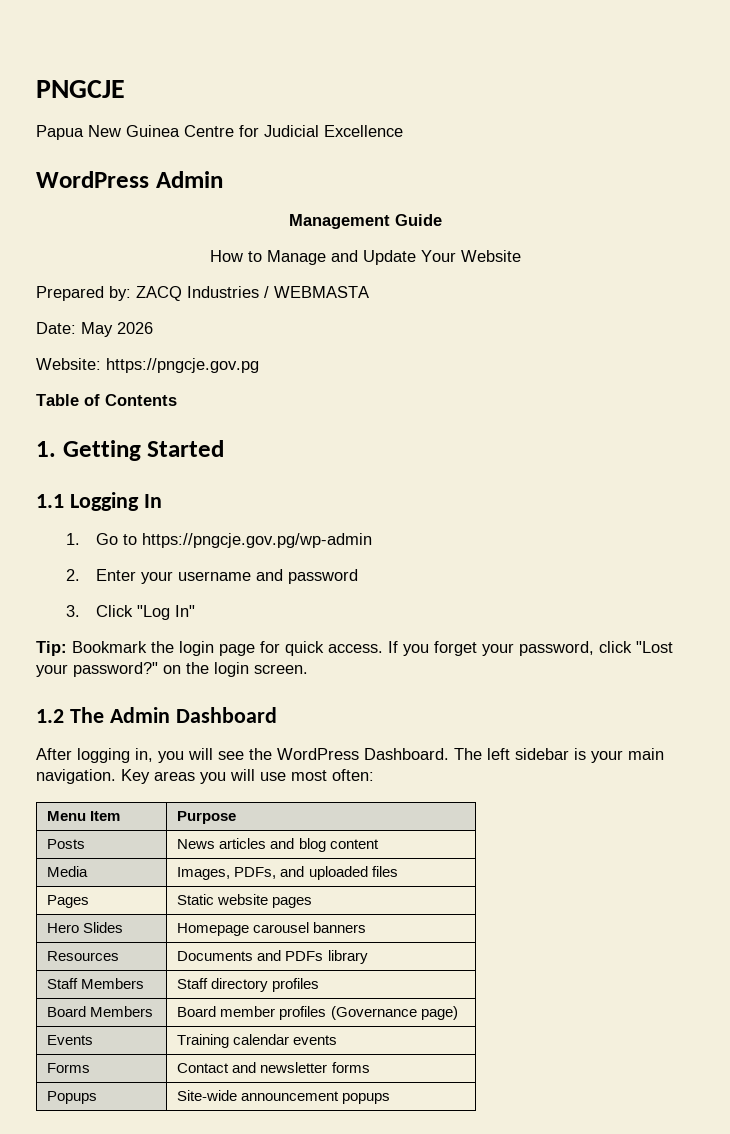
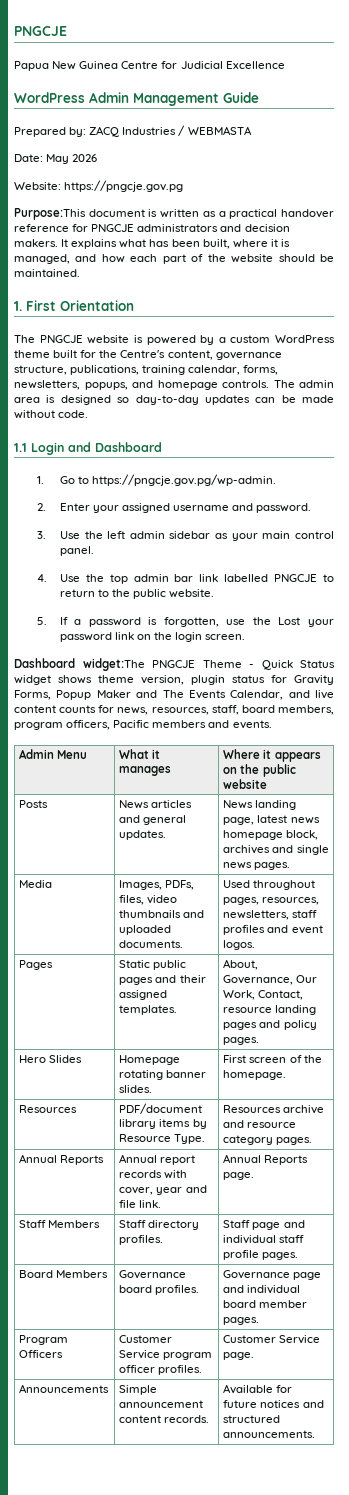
(223, 179) // -> (129, 97) none
[209,250,521,265] // How to Manage and Update Your Website -> (259, 97) none
[36,394,177,406] [36,440,225,461] [36,492,162,511] Table of Contents // 1. Getting Started // 1.1 Logging In -> [14,208,335,220] [14,224,290,232] [14,239,290,249] [14,254,335,264] [14,269,80,277] [14,300,134,311] [14,335,335,345] [14,350,282,360] [14,365,279,375] [14,380,334,390] [14,395,334,405] [14,410,89,419] [14,442,162,455] Purpose:This document is written as a practical handover reference for PNGCJE administrators and decision makers. It explains what has been built, where it is managed, and how each part of the website should be maintained. // 1. First Orientation // The PNGCJE website is powered by a custom WordPress theme built for the Centre's content, governance structure, publications, training calendar, forms, newsletters, popups, and homepage controls. The admin area is designed so day-to-day updates can be made without code. // 1.1 Login and Dashboard
[142,533,373,548] https://pngcje.gov.pg/wp-admin -> [92,474,277,486] https://pngcje.gov.pg/wp-admin.
(174, 577) none -> [122,503,171,513] assigned
[288,569,359,584] password -> [256,503,312,513] password.
[96,605,196,620] [36,641,673,656] [36,662,308,677] [36,707,277,723] [36,748,664,763] [36,769,374,784] [47,811,121,821] [177,811,237,824] [47,839,86,849] [177,838,379,852] [47,866,89,877] [177,866,398,880] Click "Log In" // Tip: Bookmark the login page for quick access. If you forget your password, click "Lost your password?" on the login screen. // 1.2 The Admin Dashboard // After logging in, you will see the WordPress Dashboard. The left sidebar is your main navigation. Key areas you will use most often: // Menu Item | Purpose // Posts | News articles and blog content // Media | Images, PDFs, and uploaded files -> [59,531,334,541] [59,546,94,556] [36,574,335,584] [59,589,215,599] [36,617,335,627] [59,632,246,642] [14,658,335,671] [14,675,334,685] [14,690,334,700] [14,705,334,715] [14,720,272,730] [19,749,88,759] [119,749,161,759] [119,766,172,776] [223,749,321,762] [223,764,296,777] [223,779,268,789] [19,800,49,808] [119,800,193,809] [119,815,187,825] [119,830,167,840] [223,800,297,810] [223,815,320,825] [223,830,319,840] [223,845,329,855] [223,862,291,870] [19,880,53,888] [119,880,195,890] [119,895,178,905] [119,910,205,918] [119,925,172,935] [119,940,184,948] [223,880,316,890] [223,897,320,905] [223,910,318,920] [223,925,323,935] [223,940,256,950] Use the left admin sidebar as your main control panel. // 4. Use the top admin bar link labelled PNGCJE to return to the public website. // 5. If a password is forgotten, use the Lost your password link on the login screen. // Dashboard widget:The PNGCJE Theme - Quick Status widget shows theme version, plugin status for Gravity Forms, Popup Maker and The Events Calendar, and live content counts for news, resources, staff, board members, program officers, Pacific members and events. // Admin Menu | What it manages | Where it appears on the public website // Posts | News articles and general updates. | News landing page, latest news homepage block, archives and single news pages. // Media | Images, PDFs, files, video thumbnails and uploaded documents. | Used throughout pages, resources, newsletters, staff profiles and event logos.
[217,894,313,908] [47,922,124,933] [177,922,367,936] [47,951,120,961] [177,950,368,964] [47,978,145,989] [177,978,320,992] [47,1006,154,1017] [177,1006,458,1020] [47,1035,94,1045] [177,1034,338,1048] [47,1063,91,1073] [177,1062,370,1073] [47,1091,98,1104] [177,1090,391,1104] website pages // Hero Slides | Homepage carousel banners // Resources | Documents and PDFs library // Staff Members | Staff directory profiles // Board Members | Board member profiles (Governance page) // Events | Training calendar events // Forms | Contact and newsletter forms // Popups | Site-wide announcement popups -> [153,960,187,970] [119,975,206,985] [119,990,168,1000] [119,1005,178,1015] [223,959,259,970] [223,975,318,985] [223,990,304,1000] [223,1005,317,1015] [223,1020,317,1030] [223,1037,260,1045] [19,1055,83,1063] [119,1055,181,1065] [119,1070,207,1080] [119,1085,153,1093] [223,1055,322,1063] [223,1070,287,1080] [19,1105,78,1113] [119,1103,203,1114] [119,1119,207,1129] [119,1134,206,1144] [223,1105,325,1114] [223,1120,297,1128] [223,1135,313,1145] [19,1154,105,1165] [119,1154,196,1165] [119,1170,188,1179] [119,1185,207,1195] [119,1200,162,1208] [223,1154,309,1165] [223,1172,255,1180] [19,1220,101,1228] [119,1220,200,1230] [119,1235,164,1245] [223,1220,305,1230] [223,1235,305,1244] [223,1250,299,1260] [19,1270,109,1278] [119,1270,187,1279] [119,1285,200,1295] [223,1270,322,1280] [223,1285,301,1294] [223,1300,308,1308] [223,1317,260,1325] [19,1335,69,1345] [19,1350,64,1358] [119,1335,173,1343] [119,1350,213,1360] [119,1365,203,1375] [223,1335,321,1344] [223,1352,255,1360] [19,1384,110,1393] [119,1385,158,1395] [119,1400,204,1408] [119,1415,210,1423] [223,1384,293,1394] [223,1400,324,1408] [223,1415,281,1423] [223,1430,316,1438] public pages and their assigned templates. | About, Governance, Our Work, Contact, resource landing pages and policy pages. // Hero Slides | Homepage rotating banner slides. | First screen of the homepage. // Resources | PDF/document library items by Resource Type. | Resources archive and resource category pages. // Annual Reports | Annual report records with cover, year and file link. | Annual Reports page. // Staff Members | Staff directory profiles. | Staff page and individual staff profile pages. // Board Members | Governance board profiles. | Governance page and individual board member pages. // Program Officers | Customer Service program officer profiles. | Customer Service page. // Announcements | Simple announcement content records. | Available for future notices and structured announcements.

